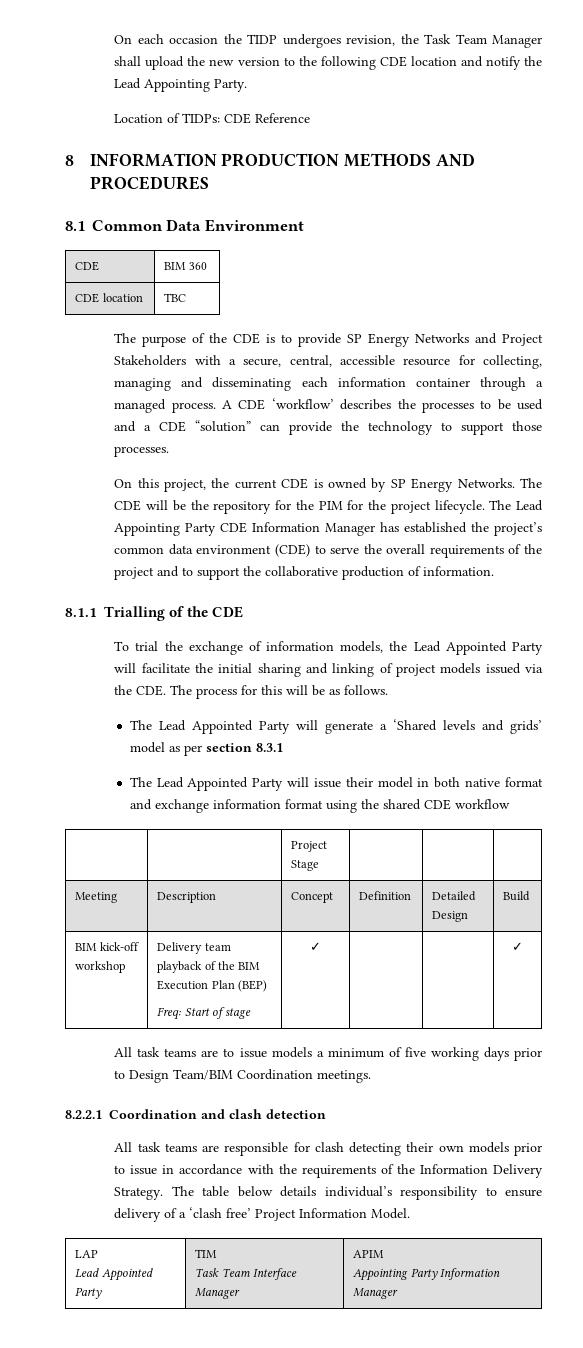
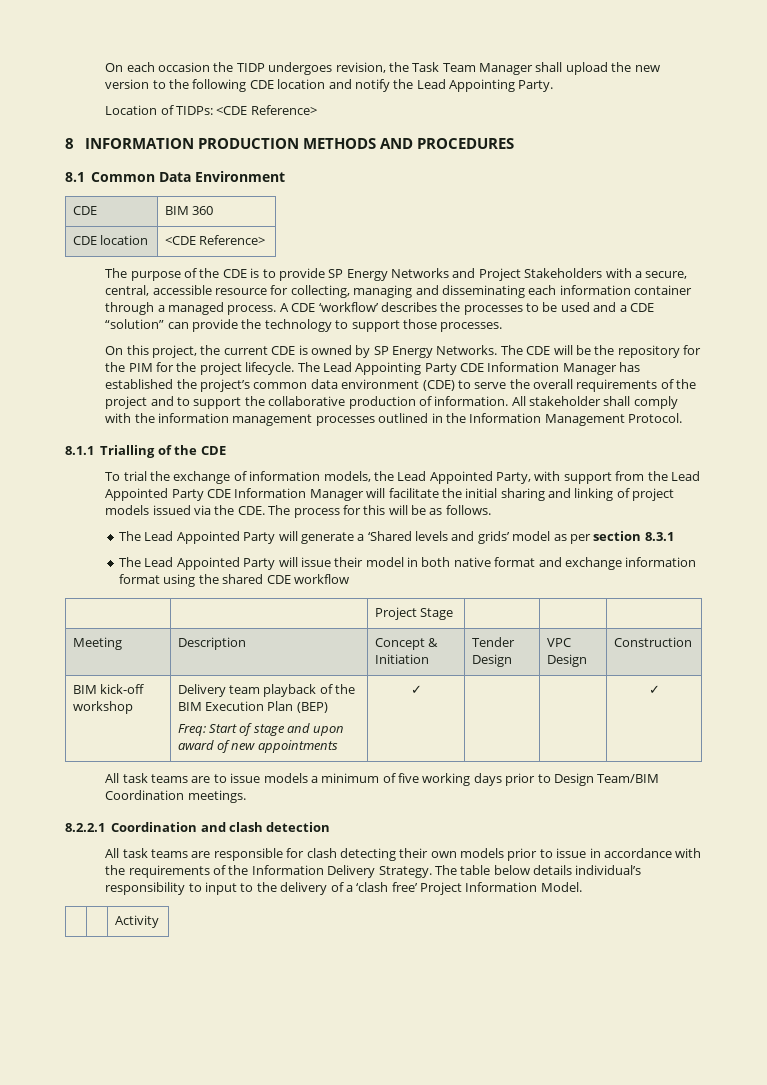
[224,113,311,124] CDE Reference -> [216,105,317,115] <CDE Reference>
[164,293,187,302] TBC -> [164,235,265,245] <CDE Reference>
(495, 571) none -> [511,396,678,409] [105,413,683,426] All stakeholder shall comply with the information management processes outlined in the Information Management Protocol.
[512,642,543,655] Party -> [496,471,700,484] [105,488,364,501] Party, with support from the Lead Appointed Party CDE Information Manager
[359,891,412,900] [432,891,477,901] [432,911,469,922] [503,891,531,901] | Definition | Detailed Design | Build -> [427,638,438,647] [374,654,429,664] [471,637,515,647] [471,654,512,667] [546,638,571,647] [546,654,587,667] [613,637,692,647] & Initiation | Tender Design | VPC Design | Construction
(252, 1013) none -> [287,723,345,736] [177,740,338,753] and upon award of new appointments
[505,1189,542,1197] ensure -> [205,882,277,895] input to the
[75,1250,99,1258] [75,1268,153,1281] [75,1287,103,1299] [195,1249,218,1258] [195,1268,297,1280] [195,1288,241,1299] [353,1250,385,1258] [353,1268,500,1281] [353,1288,399,1299] LAP // Lead Appointed Party | TIM // Task Team Interface Manager | APIM // Appointing Party Information Manager -> [114,915,159,928] | | Activity

